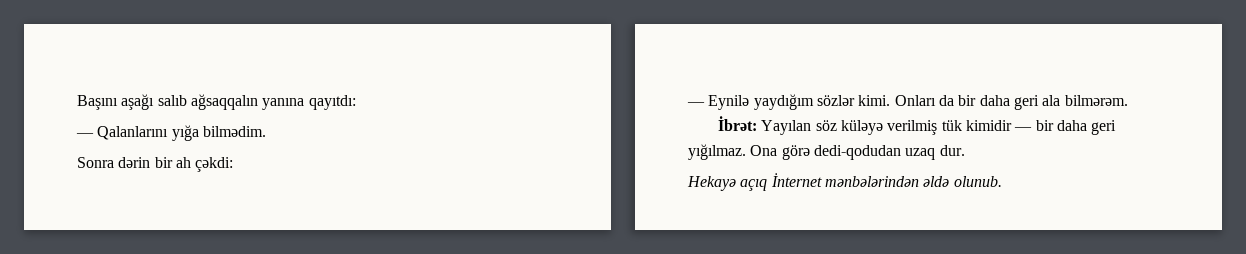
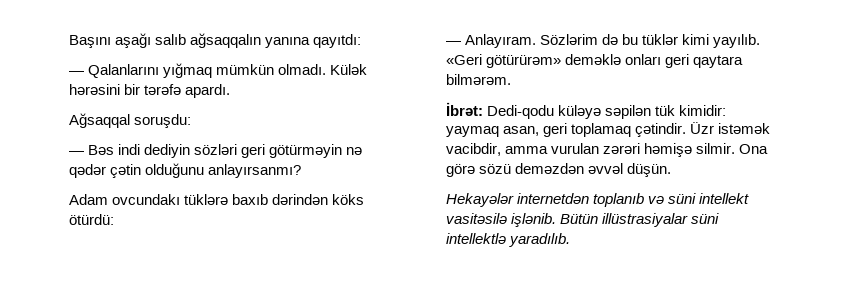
[171,125,266,141] [77,157,234,172] [687,94,1128,110] [718,116,1117,135] [688,144,965,160] [687,173,1002,191] yığa bilmədim. // Sonra dərin bir ah çəkdi: // — Eynilə yaydığım sözlər kimi. Onları da bir daha geri ala bilmərəm. // İbrət: Yayılan söz küləyə verilmiş tük kimidir — bir daha geri yığılmaz. Ona görə dedi-qodudan uzaq dur. // Hekayə açıq İnternet mənbələrindən əldə olunub. -> [163,63,368,78] [69,84,231,98] [69,113,192,128] [69,144,363,158] [69,163,302,178] [69,194,365,205] [69,214,114,225] [446,34,761,48] [446,54,744,68] [446,74,511,85] [446,102,727,119] [446,122,771,137] [446,143,769,157] [446,163,672,177] [446,193,750,207] [446,213,720,227] [446,233,571,247] yığmaq mümkün olmadı. Külək hərəsini bir tərəfə apardı. // Ağsaqqal soruşdu: // — Bəs indi dediyin sözləri geri götürməyin nə qədər çətin olduğunu anlayırsanmı? // Adam ovcundakı tüklərə baxıb dərindən köks ötürdü: // — Anlayıram. Sözlərim də bu tüklər kimi yayılıb. «Geri götürürəm» deməklə onları geri qaytara bilmərəm. // İbrət: Dedi-qodu küləyə səpilən tük kimidir: yaymaq asan, geri toplamaq çətindir. Üzr istəmək vacibdir, amma vurulan zərəri həmişə silmir. Ona görə sözü deməzdən əvvəl düşün. // Hekayələr internetdən toplanıb və süni intellekt vasitəsilə işlənib. Bütün illüstrasiyalar süni intellektlə yaradılıb.

